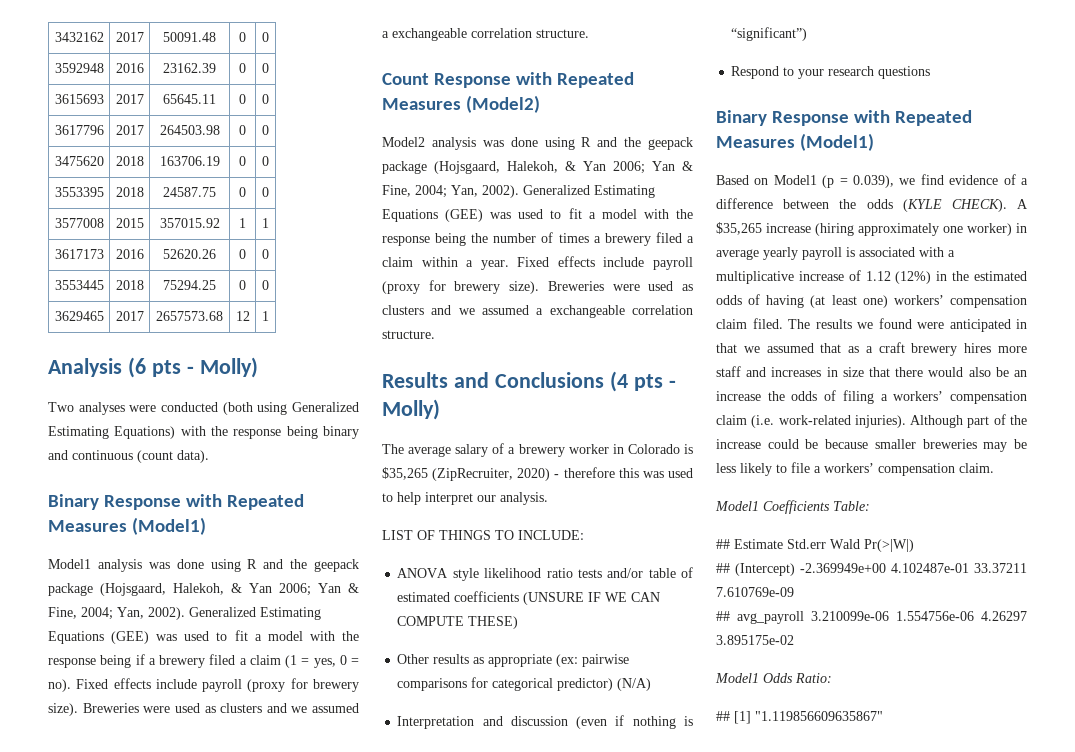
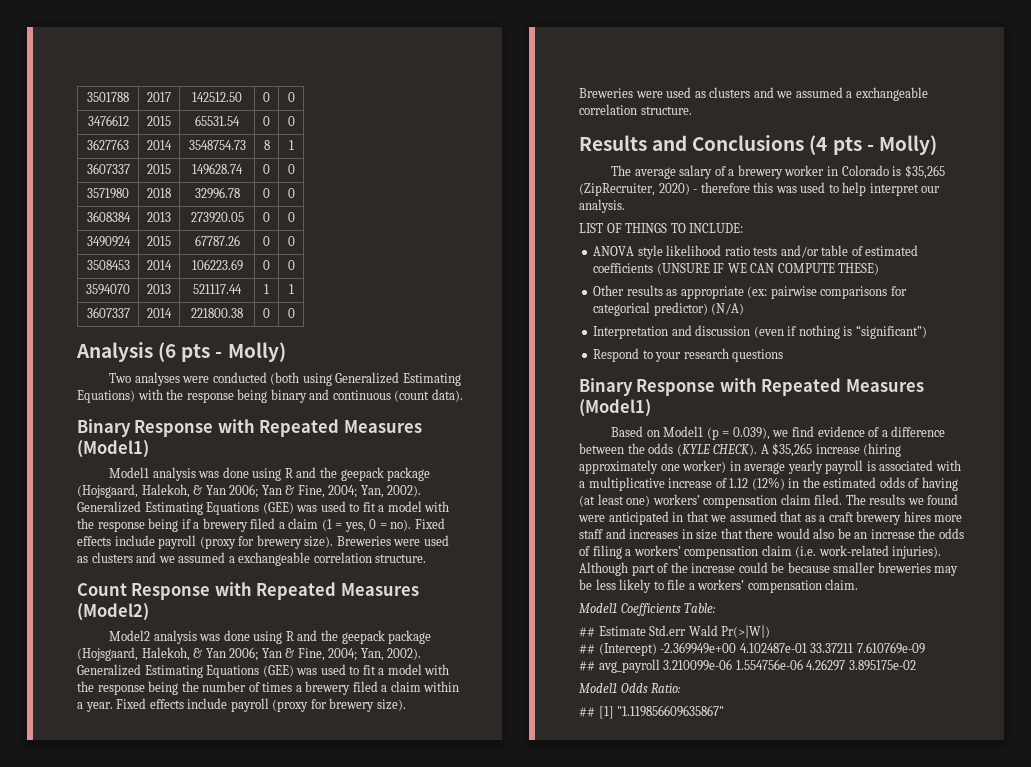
[54,32,104,42] [115,32,144,42] [163,32,216,42] [239,32,246,42] [262,32,269,42] [54,63,104,73] [115,63,144,73] [163,63,216,73] [239,63,246,73] [262,63,269,73] [54,94,104,104] [115,94,144,104] [163,94,216,104] [239,94,246,104] [262,94,269,104] [54,125,104,135] [115,125,144,135] [159,125,220,135] [239,125,246,135] [262,125,269,135] [54,156,104,166] [115,156,144,166] [159,156,220,166] [239,156,246,166] [262,156,269,166] [54,187,104,197] [115,187,144,197] [163,187,216,197] [239,187,246,197] [262,187,269,197] [54,218,104,228] [115,218,144,228] [159,218,220,228] 3432162 | 2017 | 50091.48 | 0 | 0 // 3592948 | 2016 | 23162.39 | 0 | 0 // 3615693 | 2017 | 65645.11 | 0 | 0 // 3617796 | 2017 | 264503.98 | 0 | 0 // 3475620 | 2018 | 163706.19 | 0 | 0 // 3553395 | 2018 | 24587.75 | 0 | 0 // 3577008 | 2015 | 357015.92 -> [87,92,129,102] [147,92,171,102] [192,92,242,102] [263,92,270,102] [287,92,295,102] [87,115,129,126] [147,116,171,126] [195,115,240,126] [263,116,270,126] [287,116,295,126] [87,139,129,150] [147,140,172,150] [188,140,246,150] [263,140,270,150] [288,140,294,150] [86,163,130,174] [147,164,171,174] [192,163,243,175] [263,164,270,174] [287,164,295,174] [87,188,129,199] [147,188,171,198] [194,187,240,199] [263,188,270,198] [287,188,295,198] [86,211,131,222] [147,212,171,222] [190,212,244,223] [263,212,270,222] [287,212,295,222] [86,236,131,247] [147,236,171,246] [194,235,240,246] [263,236,270,246] [287,236,295,246] [86,260,130,270] [147,260,172,270] [191,259,243,271] [263,260,270,270] [287,260,295,270] [86,284,130,295] [147,284,171,294] [193,284,242,294] 3501788 | 2017 | 142512.50 | 0 | 0 // 3476612 | 2015 | 65531.54 | 0 | 0 // 3627763 | 2014 | 3548754.73 | 8 | 1 // 3607337 | 2015 | 149628.74 | 0 | 0 // 3571980 | 2018 | 32996.78 | 0 | 0 // 3608384 | 2013 | 273920.05 | 0 | 0 // 3490924 | 2015 | 67787.26 | 0 | 0 // 3508453 | 2014 | 106223.69 | 0 | 0 // 3594070 | 2013 | 521117.44
[54,249,104,259] [115,249,144,259] [163,249,216,259] [239,249,246,259] [262,249,269,259] [54,280,104,290] [115,280,144,290] [163,280,216,290] [239,280,246,290] [262,280,269,290] [54,311,104,321] [115,311,144,321] [156,311,223,321] [235,311,250,321] [262,311,269,321] 3617173 | 2016 | 52620.26 | 0 | 0 // 3553445 | 2018 | 75294.25 | 0 | 0 // 3629465 | 2017 | 2657573.68 | 12 | 1 -> [86,307,130,318] [147,308,172,318] [191,308,243,318] [263,308,270,318] [287,308,295,318] 3607337 | 2014 | 221800.38 | 0 | 0

